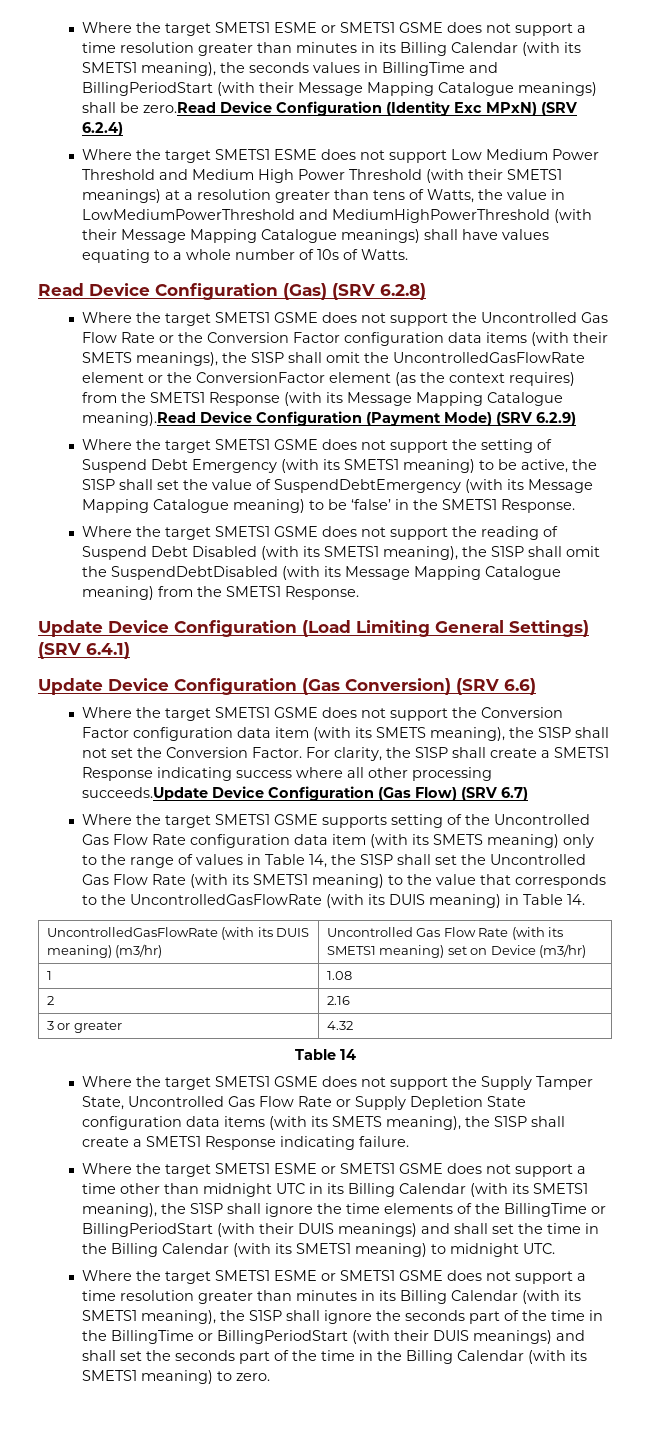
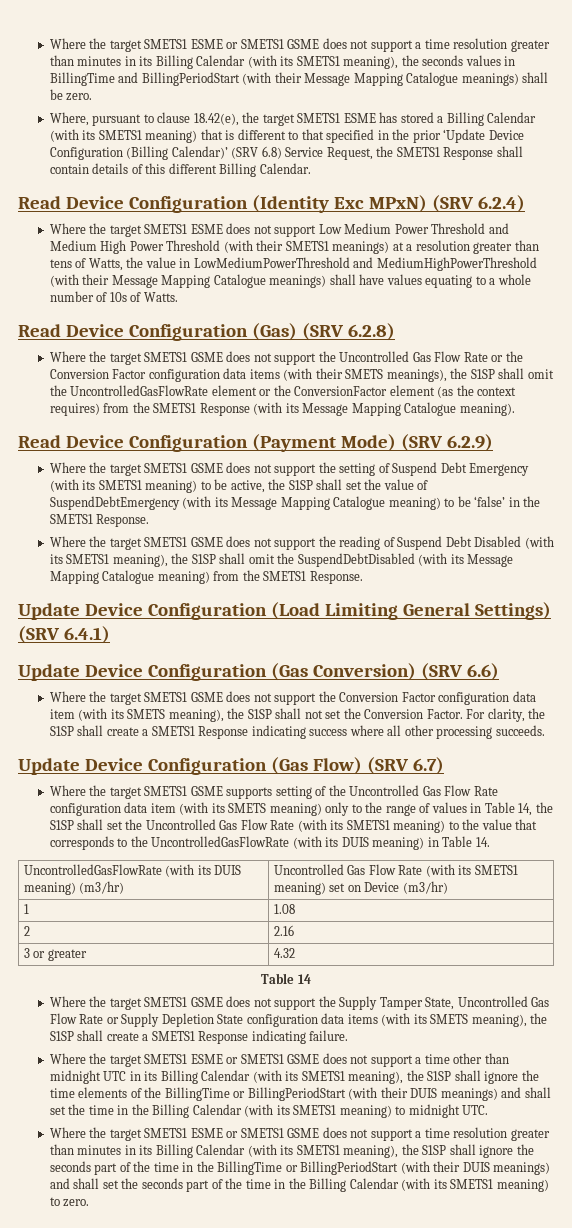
[143,102,217,113] zero.Read -> [66,93,93,101] [49,112,537,126] [49,129,524,143] [49,146,523,160] [49,163,311,177] [18,196,61,209] zero. // Where, pursuant to clause 18.42(e), the target SMETS1 ESME has stored a Billing Calendar (with its SMETS1 meaning) that is different to that specified in the prior ‘Update Device Configuration (Billing Calendar)’ (SRV 6.8) Service Request, the SMETS1 Response shall contain details of this different Billing Calendar. // Read
[82,412,197,426] meaning).Read -> [459,403,515,416] [18,435,61,448] meaning). // Read
[82,787,209,801] succeeds.Update -> [495,725,545,736] [18,758,80,775] succeeds. // Update

